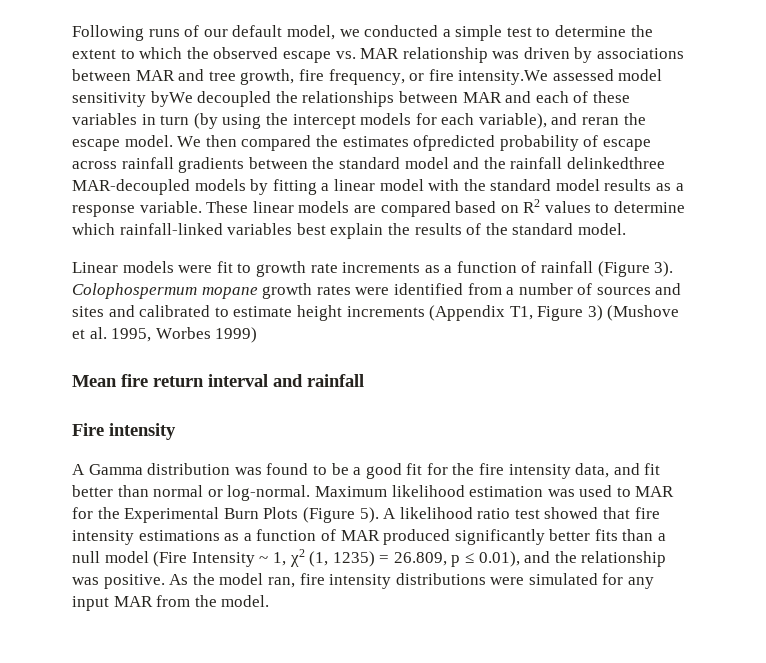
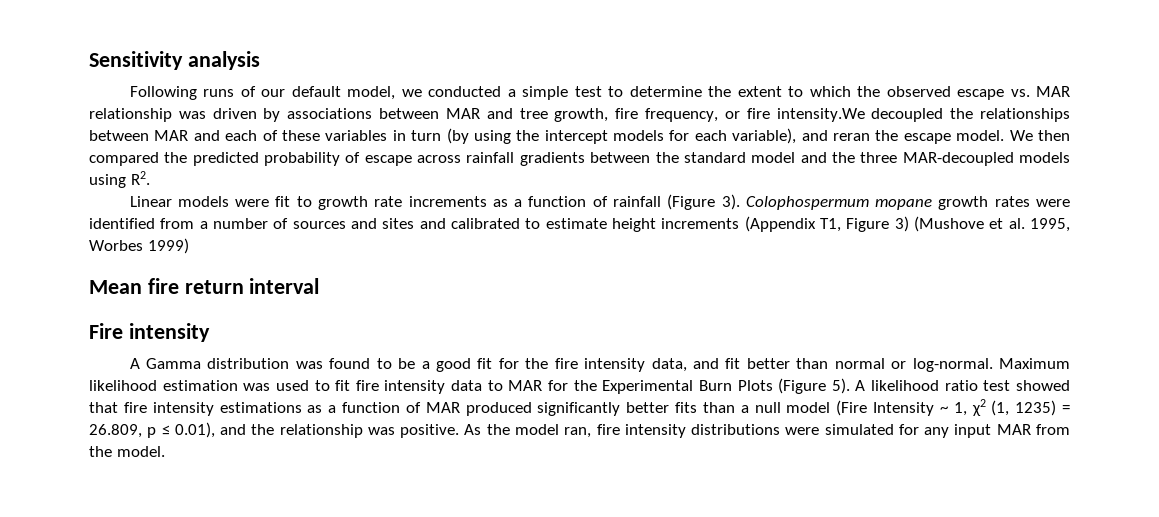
(72, 33) none -> [89,51,260,70] Sensitivity analysis //
[552,69,663,81] [72,91,193,107] assessed model sensitivity byWe -> (865, 115) none
[342,135,496,151] estimates ofpredicted -> [192,152,259,166] predicted
[510,157,665,169] [72,179,684,195] [72,199,686,217] [72,223,626,239] rainfall delinkedthree MAR-decoupled models by fitting a linear model with the standard model results as a response variable. These linear models are compared based on R2 values to determine which rainfall-linked variables best explain the results of the standard model. -> [860,152,1071,166] [89,171,150,188] three MAR-decoupled models using R2.
[273,374,364,387] and rainfall -> (320, 286) none
(631, 492) none -> [335,380,503,394] fit fire intensity data to

